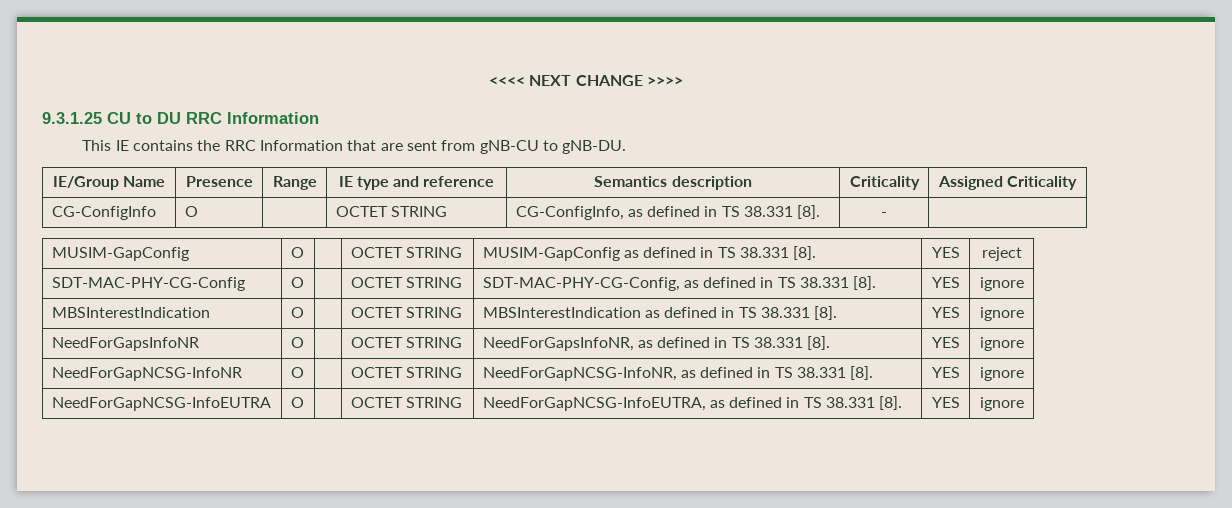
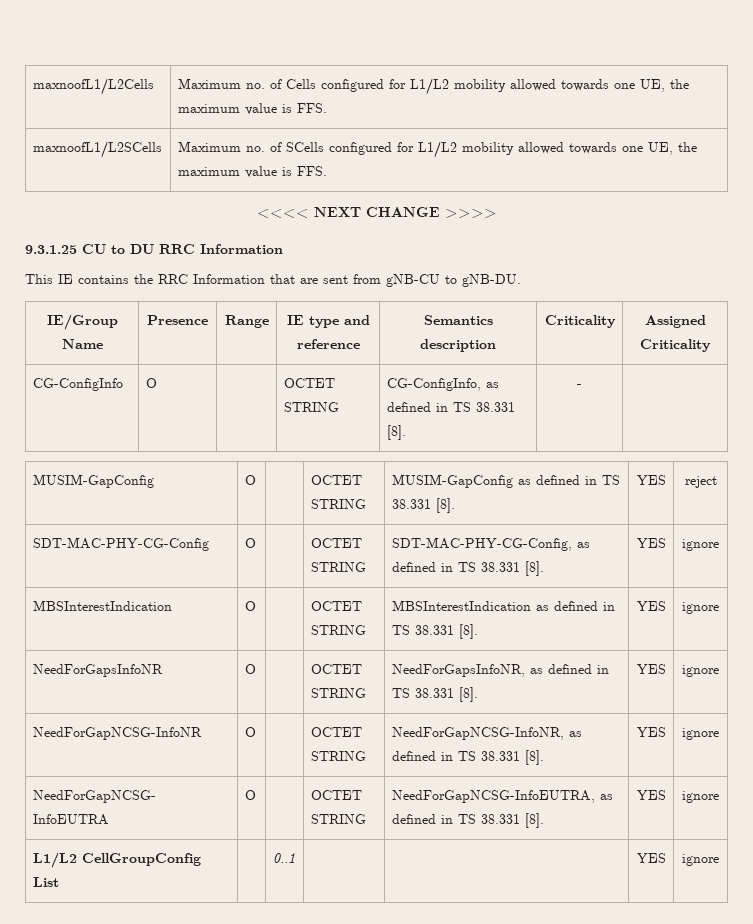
(489, 81) none -> [32,78,154,95] [177,78,689,95] [177,103,327,115] [32,141,162,158] [177,141,697,158] [177,166,327,178] maxnoofL1/L2Cells | Maximum no. of Cells configured for L1/L2 mobility allowed towards one UE, the maximum value is FFS. // maxnoofL1/L2SCells | Maximum no. of SCells configured for L1/L2 mobility allowed towards one UE, the maximum value is FFS. //
(1024, 404) none -> [32,852,201,868] [32,877,59,887] [272,853,295,863] [636,853,666,863] [682,854,719,866] // L1/L2 CellGroupConfig List | | 0..1 | | | YES | ignore

